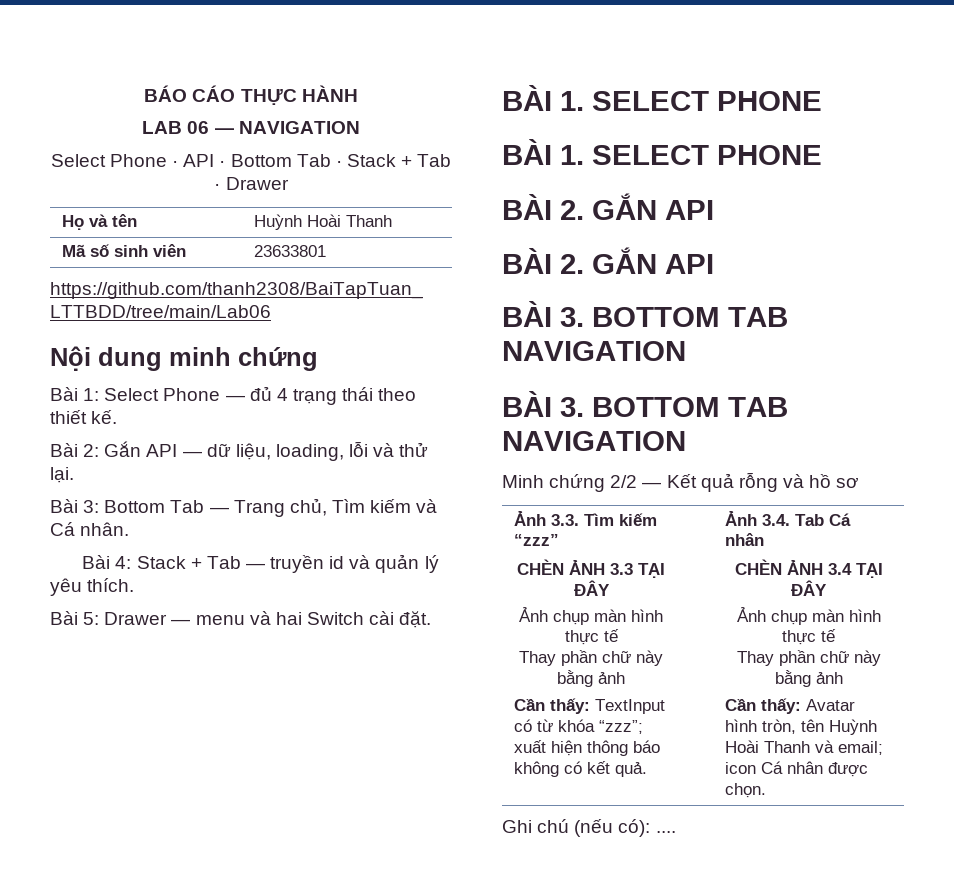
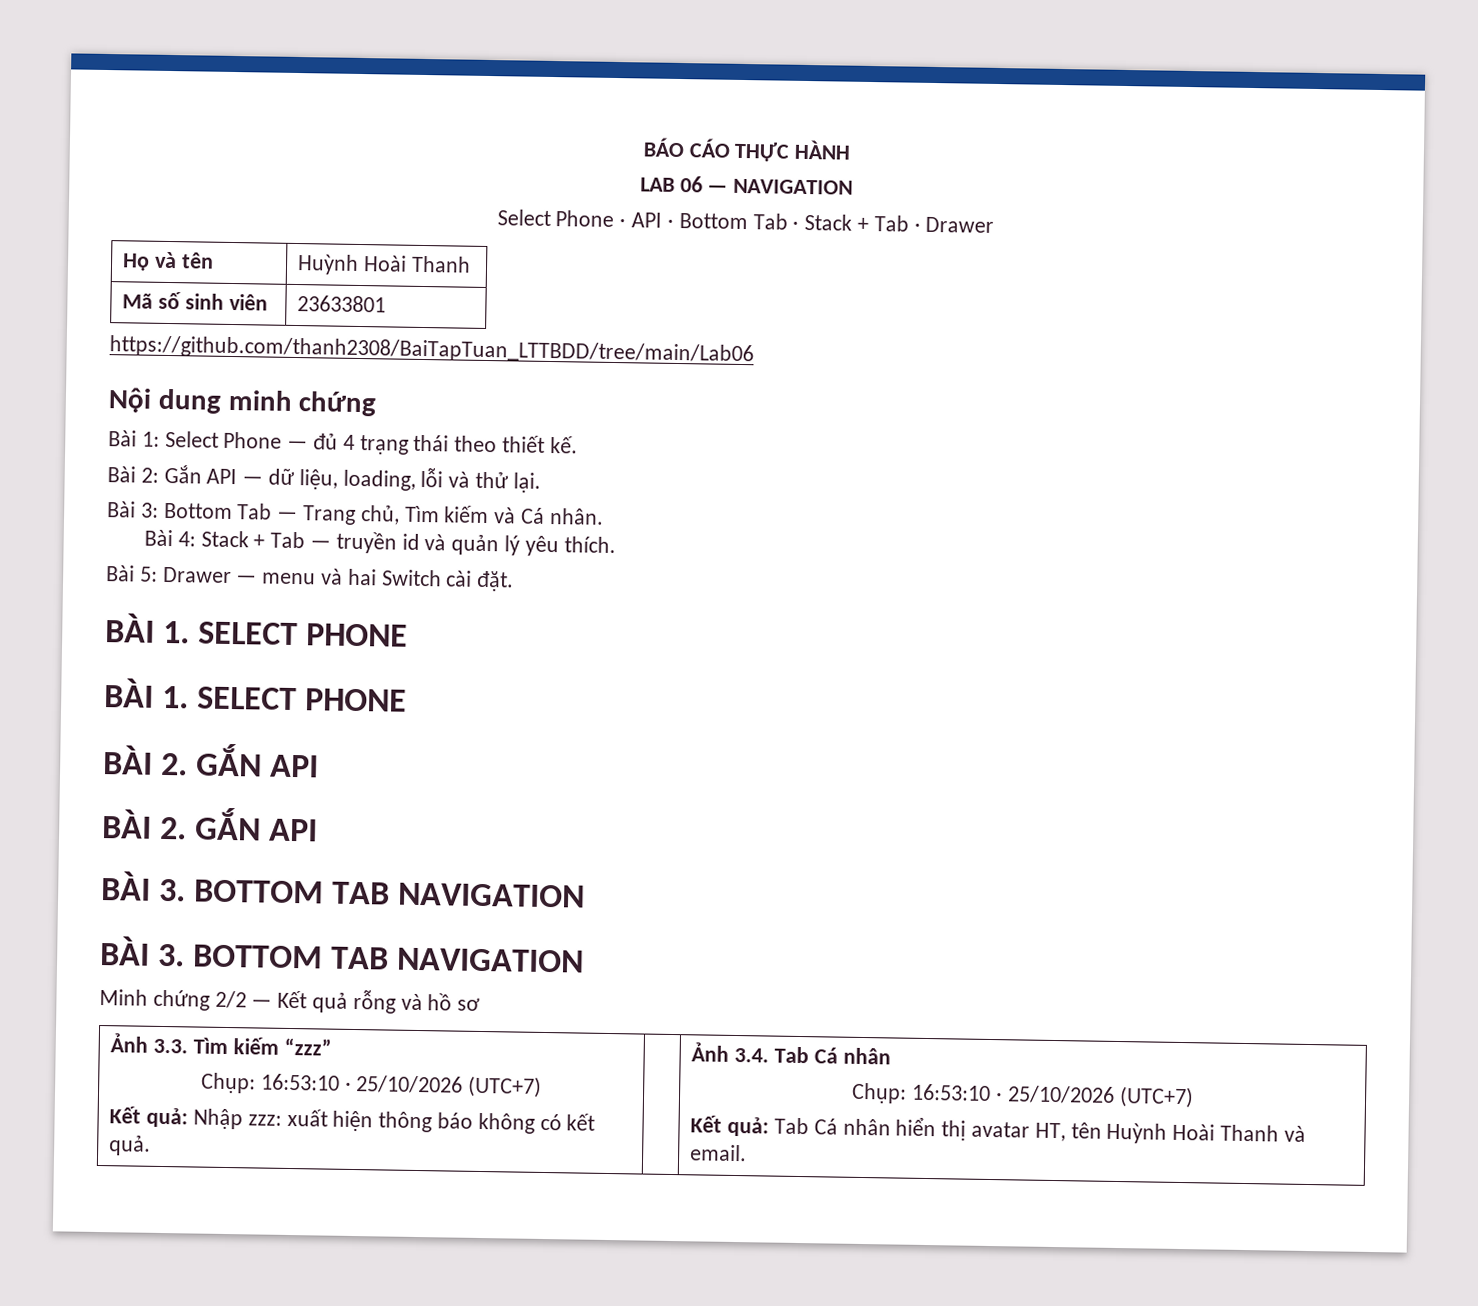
[517,559,665,578] [573,580,610,596] [519,607,663,625] [564,629,619,645] [519,650,663,666] [557,670,625,687] [514,698,666,714] [514,719,644,734] CHÈN ẢNH 3.3 TẠI ĐÂY // Ảnh chụp màn hình thực tế // Thay phần chữ này bằng ảnh // Cần thấy: TextInput có từ khóa “zzz”; -> [200,1072,543,1098] [109,1106,282,1130] Chụp: 16:53:10 · 25/10/2026 (UTC+7) // Kết quả: Nhập zzz:
[734,559,883,578] [791,580,827,596] [736,607,881,625] [782,629,836,645] [736,650,881,666] [774,670,843,687] [725,698,856,714] [725,719,797,734] CHÈN ẢNH 3.4 TẠI ĐÂY // Ảnh chụp màn hình thực tế // Thay phần chữ này bằng ảnh // Cần thấy: Avatar hình tròn, -> [851,1082,1194,1109] [690,1115,1066,1142] Chụp: 16:53:10 · 25/10/2026 (UTC+7) // Kết quả: Tab Cá nhân hiển thị avatar HT,
[838,741,884,755] [725,761,869,777] [725,783,767,798] [502,819,676,837] email; icon Cá nhân được chọn. // Ghi chú (nếu có): .... -> [690,1144,748,1162] email.

